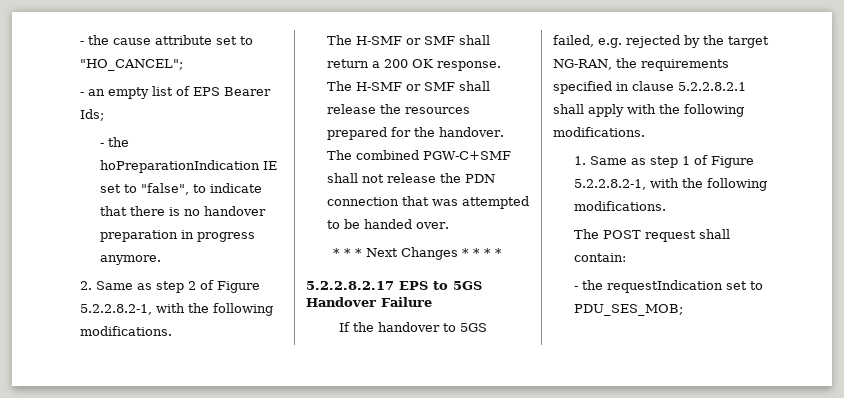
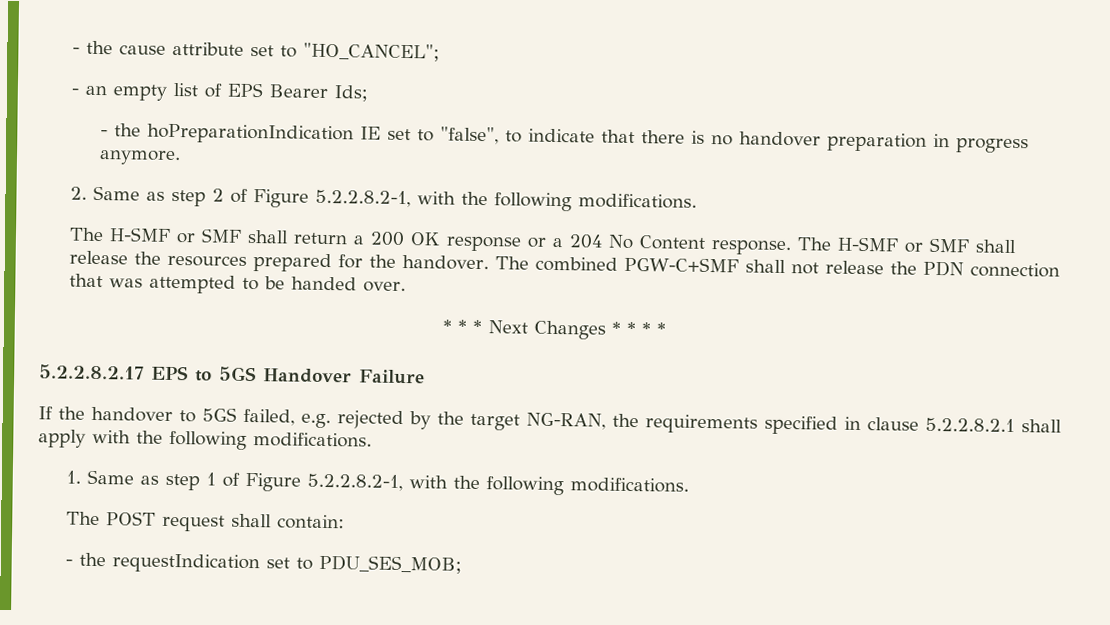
(433, 63) none -> [445,234,706,252] response or a 204 No Content

